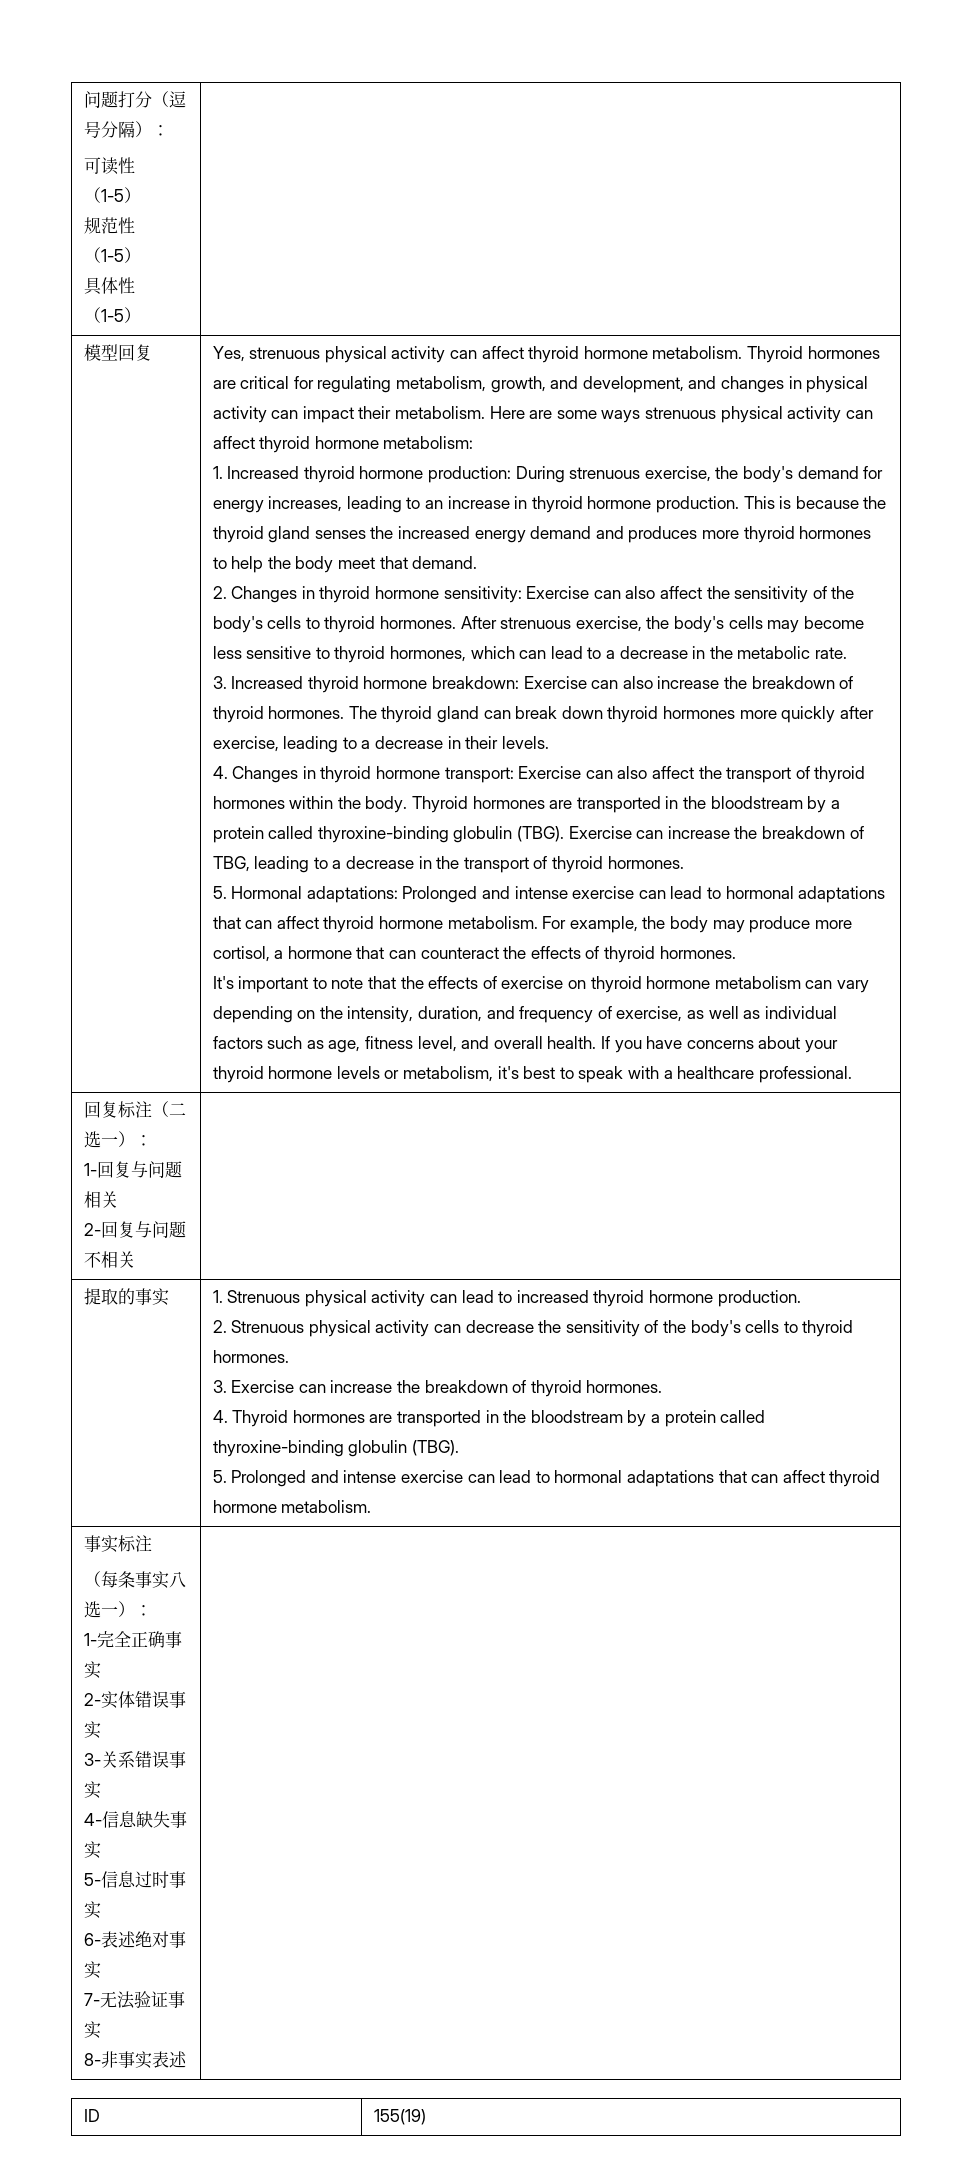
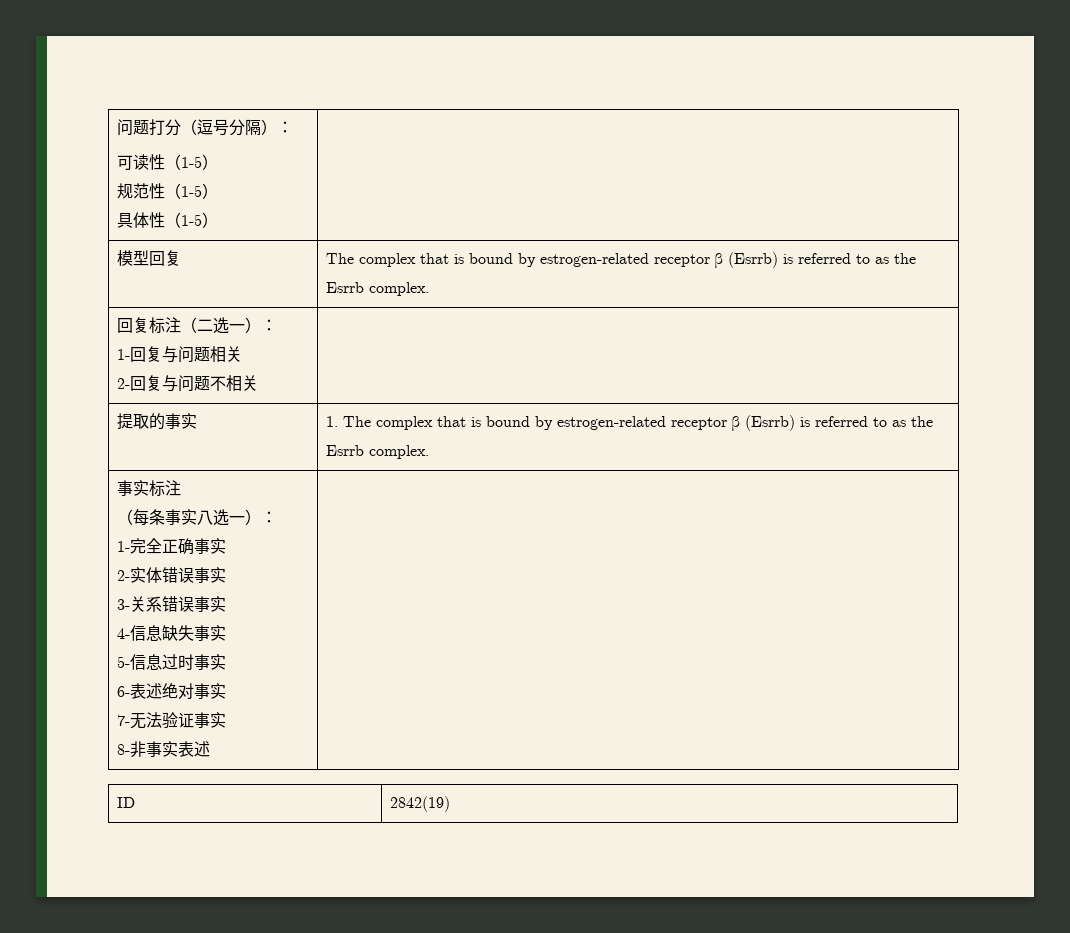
[212,346,880,363] [212,376,869,393] [212,406,873,423] [212,436,474,453] [212,466,884,483] [212,496,887,513] [212,526,872,543] [212,556,478,573] [212,586,855,603] [212,616,864,633] [212,646,847,663] [212,676,854,693] [212,706,874,723] [212,736,549,753] [212,766,866,783] [212,796,840,813] [212,826,864,843] [212,856,684,873] [212,886,886,903] [212,916,852,933] [212,946,736,963] [212,976,869,993] [212,1006,837,1023] [212,1036,838,1053] [212,1066,852,1083] Yes, strenuous physical activity can affect thyroid hormone metabolism. Thyroid hormones are critical for regulating metabolism, growth, and development, and changes in physical activity can impact their metabolism. Here are some ways strenuous physical activity can affect thyroid hormone metabolism: // 1. Increased thyroid hormone production: During strenuous exercise, the body's demand for energy increases, leading to an increase in thyroid hormone production. This is because the thyroid gland senses the increased energy demand and produces more thyroid hormones to help the body meet that demand. // 2. Changes in thyroid hormone sensitivity: Exercise can also affect the sensitivity of the body's cells to thyroid hormones. After strenuous exercise, the body's cells may become less sensitive to thyroid hormones, which can lead to a decrease in the metabolic rate. // 3. Increased thyroid hormone breakdown: Exercise can also increase the breakdown of thyroid hormones. The thyroid gland can break down thyroid hormones more quickly after exercise, leading to a decrease in their levels. // 4. Changes in thyroid hormone transport: Exercise can also affect the transport of thyroid hormones within the body. Thyroid hormones are transported in the bloodstream by a protein called thyroxine-binding globulin (TBG). Exercise can increase the breakdown of TBG, leading to a decrease in the transport of thyroid hormones. // 5. Hormonal adaptations: Prolonged and intense exercise can lead to hormonal adaptations that can affect thyroid hormone metabolism. For example, the body may produce more cortisol, a hormone that can counteract the effects of thyroid hormones. // It's important to note that the effects of exercise on thyroid hormone metabolism can vary depending on the intensity, duration, and frequency of exercise, as well as individual factors such as age, fitness level, and overall health. If you have concerns about your thyroid hormone levels or metabolism, it's best to speak with a healthcare professional. -> [326,252,917,268] [326,282,430,296] The complex that is bound by estrogen-related receptor β (Esrrb) is referred to as the Esrrb complex.
[227,1290,801,1307] [212,1320,854,1337] [212,1350,289,1363] [212,1380,663,1397] [212,1410,766,1427] [212,1440,459,1457] [212,1470,881,1487] [212,1500,372,1513] Strenuous physical activity can lead to increased thyroid hormone production. // 2. Strenuous physical activity can decrease the sensitivity of the body's cells to thyroid hormones. // 3. Exercise can increase the breakdown of thyroid hormones. // 4. Thyroid hormones are transported in the bloodstream by a protein called thyroxine-binding globulin (TBG). // 5. Prolonged and intense exercise can lead to hormonal adaptations that can affect thyroid hormone metabolism. -> [343,415,934,431] [326,445,430,459] The complex that is bound by estrogen-related receptor β (Esrrb) is referred to as the Esrrb complex.
[373,2109,426,2125] 155(19) -> [390,796,451,812] 2842(19)

